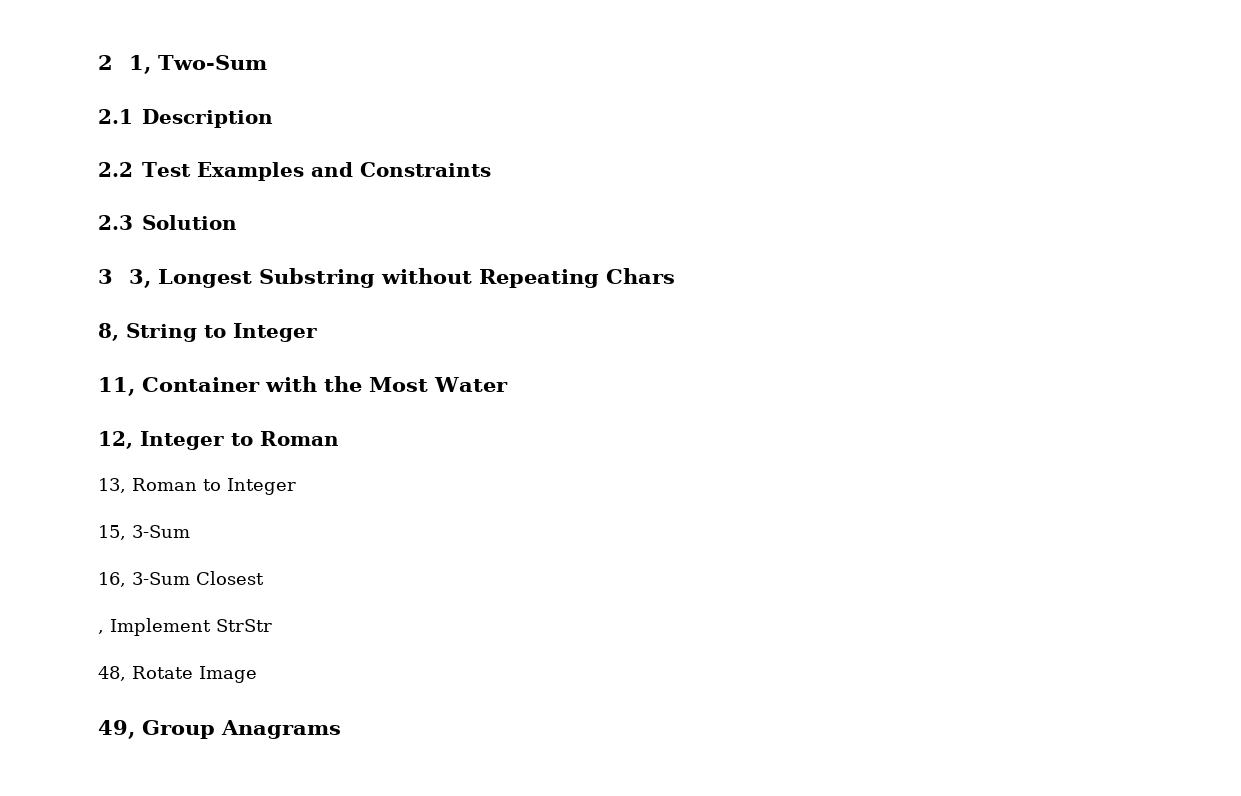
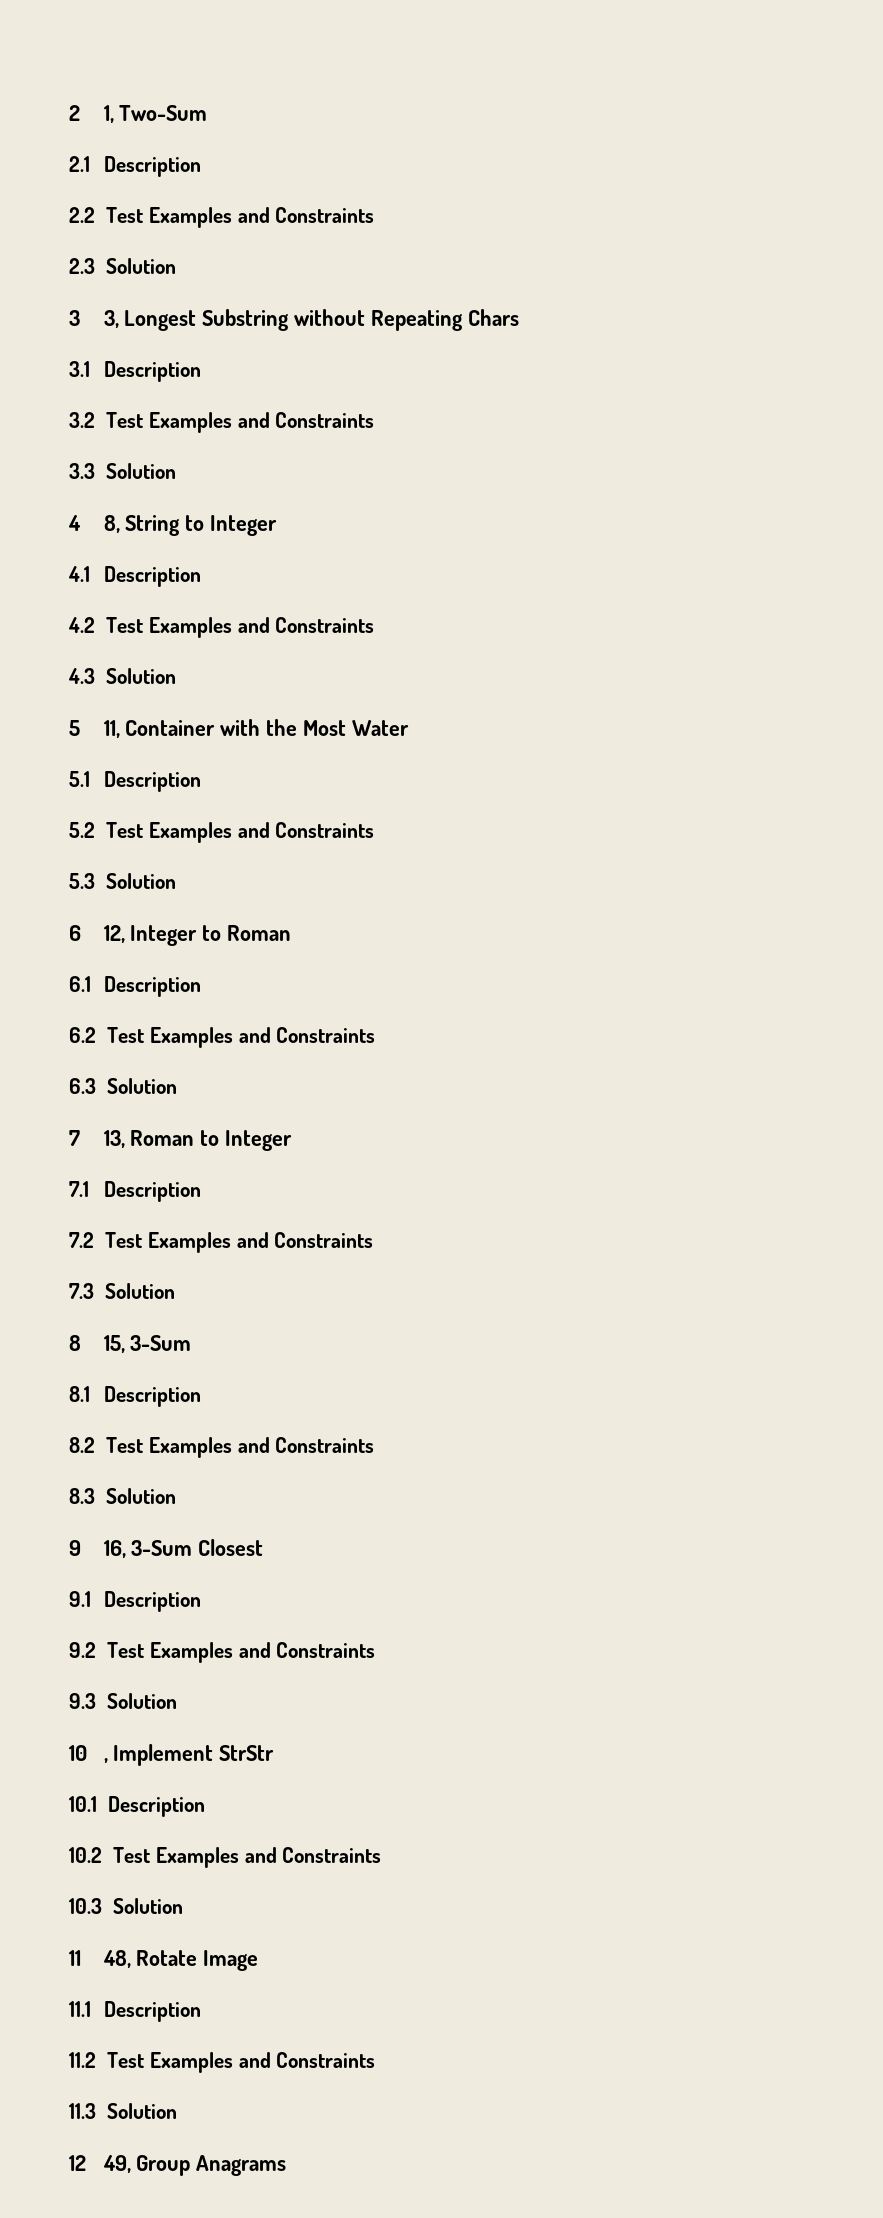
[98,323,317,342] 8, String to Integer // -> [69,361,201,382] [69,412,375,433] [69,463,177,479] [68,515,278,536] [68,566,201,587] [68,617,375,638] [68,668,177,684] [69,720,80,736] 3.1 Description // 3.2 Test Examples and Constraints // 3.3 Solution // 4 8, String to Integer // 4.1 Description // 4.2 Test Examples and Constraints // 4.3 Solution // 5
[98,431,339,450] [98,478,296,495] [98,525,190,540] [98,571,264,587] [98,618,272,636] [98,666,257,683] 12, Integer to Roman // 13, Roman to Integer // 15, 3-Sum // 16, 3-Sum Closest // , Implement StrStr // 48, Rotate Image // -> [69,771,201,792] [69,822,375,843] [69,873,177,889] [69,925,292,946] [69,976,201,997] [69,1027,376,1048] [69,1078,178,1094] [69,1130,293,1151] [69,1181,201,1202] [69,1232,374,1253] [69,1283,176,1299] [69,1335,192,1354] [69,1386,201,1407] [69,1437,375,1458] [69,1488,177,1504] [69,1539,264,1559] [69,1591,201,1612] [69,1642,376,1663] [69,1693,178,1709] [69,1744,275,1766] [69,1796,206,1817] [69,1847,382,1868] [69,1898,184,1914] [69,1950,259,1971] [69,2001,201,2022] [69,2052,376,2073] [69,2103,178,2119] [69,2155,86,2171] 5.1 Description // 5.2 Test Examples and Constraints // 5.3 Solution // 6 12, Integer to Roman // 6.1 Description // 6.2 Test Examples and Constraints // 6.3 Solution // 7 13, Roman to Integer // 7.1 Description // 7.2 Test Examples and Constraints // 7.3 Solution // 8 15, 3-Sum // 8.1 Description // 8.2 Test Examples and Constraints // 8.3 Solution // 9 16, 3-Sum Closest // 9.1 Description // 9.2 Test Examples and Constraints // 9.3 Solution // 10 , Implement StrStr // 10.1 Description // 10.2 Test Examples and Constraints // 10.3 Solution // 11 48, Rotate Image // 11.1 Description // 11.2 Test Examples and Constraints // 11.3 Solution // 12

